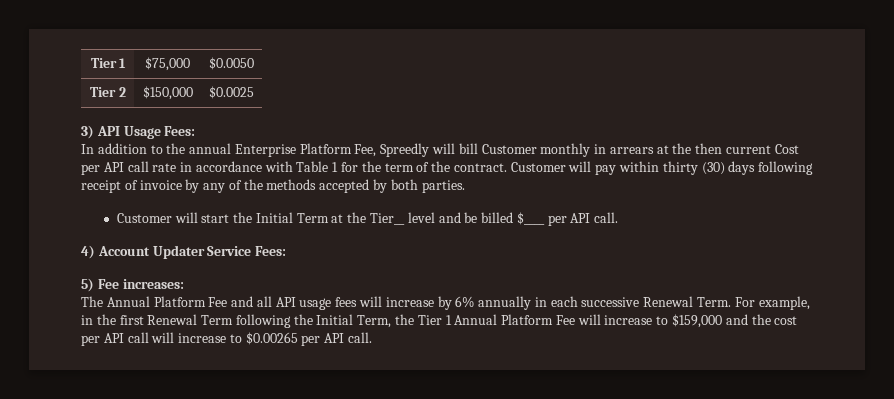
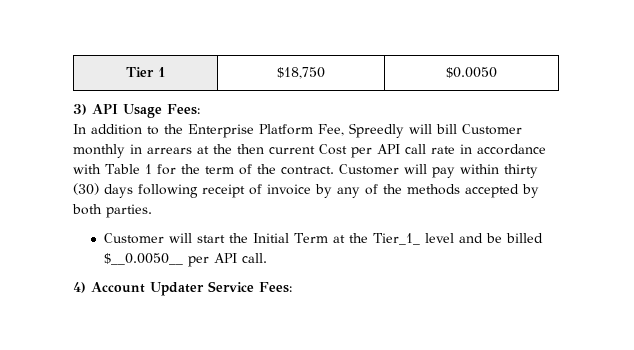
[145,57,190,71] $75,000 -> [277,67,325,79] $18,750
[90,87,126,97] [142,86,193,100] [208,86,254,99] // Tier 2 | $150,000 | $0.0025 -> (497, 72) none
[189,143,232,154] annual -> (183, 129) none
[369,213,405,225] Tier__ -> [372,233,420,245] Tier_1_
[516,212,545,225] $____ -> [103,253,183,265] $__0.0050__
[81,278,184,292] [81,296,810,310] [81,314,798,328] [81,332,373,346] // 5) Fee increases: // The Annual Platform Fee and all API usage fees will increase by 6% annually in each successive Renewal Term. For example, in the first Renewal Term following the Initial Term, the Tier 1 Annual Platform Fee will increase to $159,000 and the cost per API call will increase to $0.00265 per API call. -> (292, 287) none

